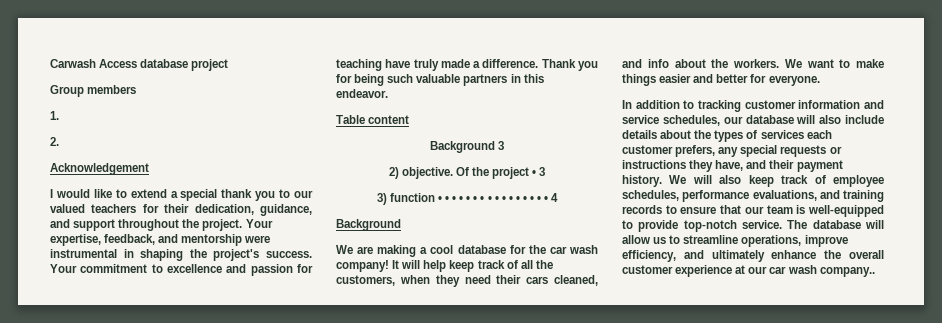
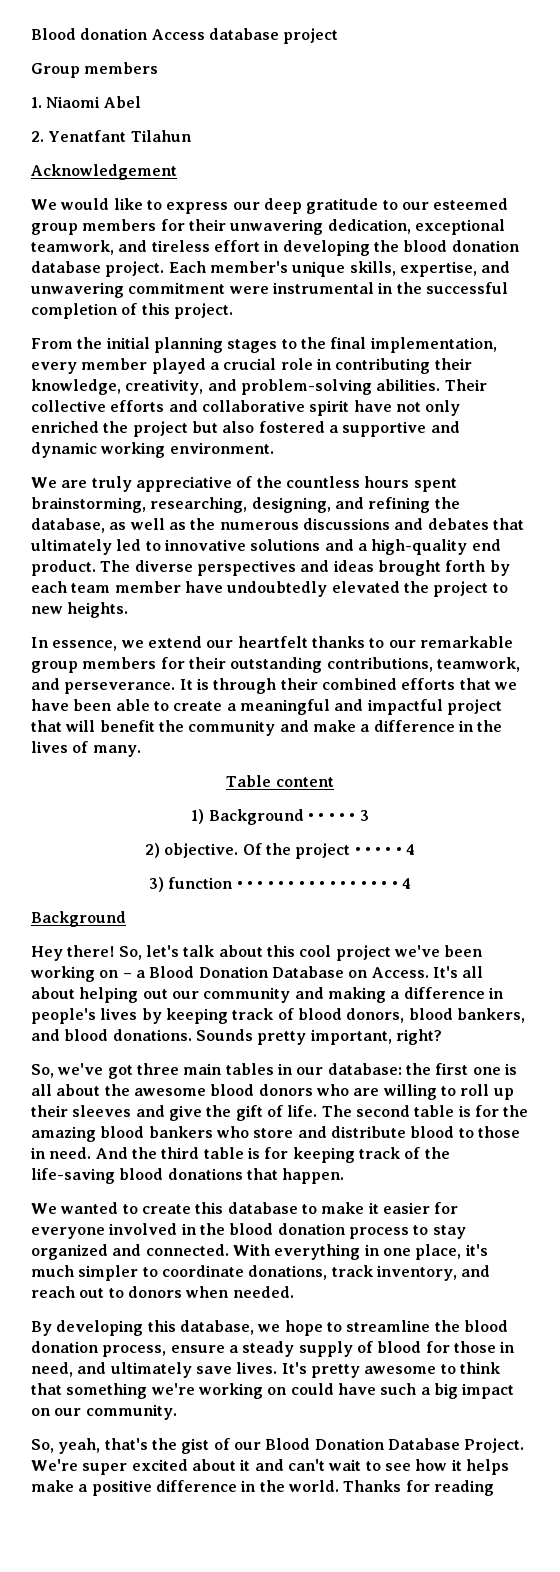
[50,59,96,68] Carwash -> [31,28,149,40] Blood donation
(59, 115) none -> [46,96,141,108] Niaomi Abel
(59, 141) none -> [48,130,192,142] Yenatfant Tilahun
[50,189,53,198] I -> [31,199,57,210] We
[130,189,313,201] [50,204,312,216] [50,219,273,231] [50,234,271,246] [50,249,312,261] [50,264,313,276] [336,59,598,71] [336,74,544,86] [336,89,388,98] [336,115,410,124] [429,141,495,153] extend a special thank you to our valued teachers for their dedication, guidance, and support throughout the project. Your expertise, feedback, and mentorship were instrumental in shaping the project's success. Your commitment to excellence and passion for teaching have truly made a difference. Thank you for being such valuable partners in this endeavor. // Table content // Background -> [166,198,509,214] [31,219,505,235] [31,240,520,256] [31,261,511,277] [30,282,508,298] [31,303,233,319] [31,337,497,353] [31,358,472,374] [31,379,487,395] [31,400,461,416] [31,421,460,437] [31,442,274,458] [31,476,457,492] [31,497,460,513] [31,518,524,533] [30,539,501,555] [31,560,510,576] [31,581,508,597] [31,602,129,618] [31,636,513,651] [31,657,520,673] [31,678,517,694] [31,699,502,715] [31,720,503,736] [31,741,141,757] [226,775,334,787] [191,809,356,825] express our deep gratitude to our esteemed group members for their unwavering dedication, exceptional teamwork, and tireless effort in developing the blood donation database project. Each member's unique skills, expertise, and unwavering commitment were instrumental in the successful completion of this project. // From the initial planning stages to the final implementation, every member played a crucial role in contributing their knowledge, creativity, and problem-solving abilities. Their collective efforts and collaborative spirit have not only enriched the project but also fostered a supportive and dynamic working environment. // We are truly appreciative of the countless hours spent brainstorming, researching, designing, and refining the database, as well as the numerous discussions and debates that ultimately led to innovative solutions and a high-quality end product. The diverse perspectives and ideas brought forth by each team member have undoubtedly elevated the project to new heights. // In essence, we extend our heartfelt thanks to our remarkable group members for their outstanding contributions, teamwork, and perseverance. It is through their combined efforts that we have been able to create a meaningful and impactful project that will benefit the community and make a difference in the lives of many. // Table content // 1) Background • • • • •
[539,167,546,176] 3 -> [364,844,416,855] • • • • 4
[336,245,598,257] [336,260,553,272] [336,275,598,287] [622,59,884,68] [622,74,820,86] [622,100,884,112] [622,115,884,126] [622,130,832,142] [622,145,842,157] [622,160,843,172] [622,175,884,187] [622,190,884,202] [622,205,884,217] [622,220,884,232] [622,235,848,247] [622,250,884,262] [622,265,875,277] We are making a cool database for the car wash company! It will help keep track of all the customers, when they need their cars cleaned, and info about the workers. We want to make things easier and better for everyone. // In addition to tracking customer information and service schedules, our database will also include details about the types of services each customer prefers, any special requests or instructions they have, and their payment history. We will also keep track of employee schedules, performance evaluations, and training records to ensure that our team is well-equipped to provide top-notch service. The database will allow us to streamline operations, improve efficiency, and ultimately enhance the overall customer experience at our car wash company.. -> [31,945,484,961] [30,966,484,982] [31,987,504,1003] [31,1008,525,1024] [31,1029,442,1045] [31,1063,517,1079] [31,1084,514,1100] [31,1105,529,1121] [31,1126,520,1142] [30,1147,450,1163] [31,1168,345,1184] [31,1202,459,1214] [31,1223,466,1239] [31,1244,488,1260] [31,1265,491,1281] [31,1286,294,1298] [31,1320,508,1336] [31,1341,516,1357] [31,1362,500,1378] [31,1383,515,1399] [31,1404,177,1420] [31,1438,525,1454] [31,1459,509,1475] [31,1480,494,1496] Hey there! So, let's talk about this cool project we've been working on – a Blood Donation Database on Access. It's all about helping out our community and making a difference in people's lives by keeping track of blood donors, blood bankers, and blood donations. Sounds pretty important, right? // So, we've got three main tables in our database: the first one is all about the awesome blood donors who are willing to roll up their sleeves and give the gift of life. The second table is for the amazing blood bankers who store and distribute blood to those in need. And the third table is for keeping track of the life-saving blood donations that happen. // We wanted to create this database to make it easier for everyone involved in the blood donation process to stay organized and connected. With everything in one place, it's much simpler to coordinate donations, track inventory, and reach out to donors when needed. // By developing this database, we hope to streamline the blood donation process, ensure a steady supply of blood for those in need, and ultimately save lives. It's pretty awesome to think that something we're working on could have such a big impact on our community. // So, yeah, that's the gist of our Blood Donation Database Project. We're super excited about it and can't wait to see how it helps make a positive difference in the world. Thanks for reading

